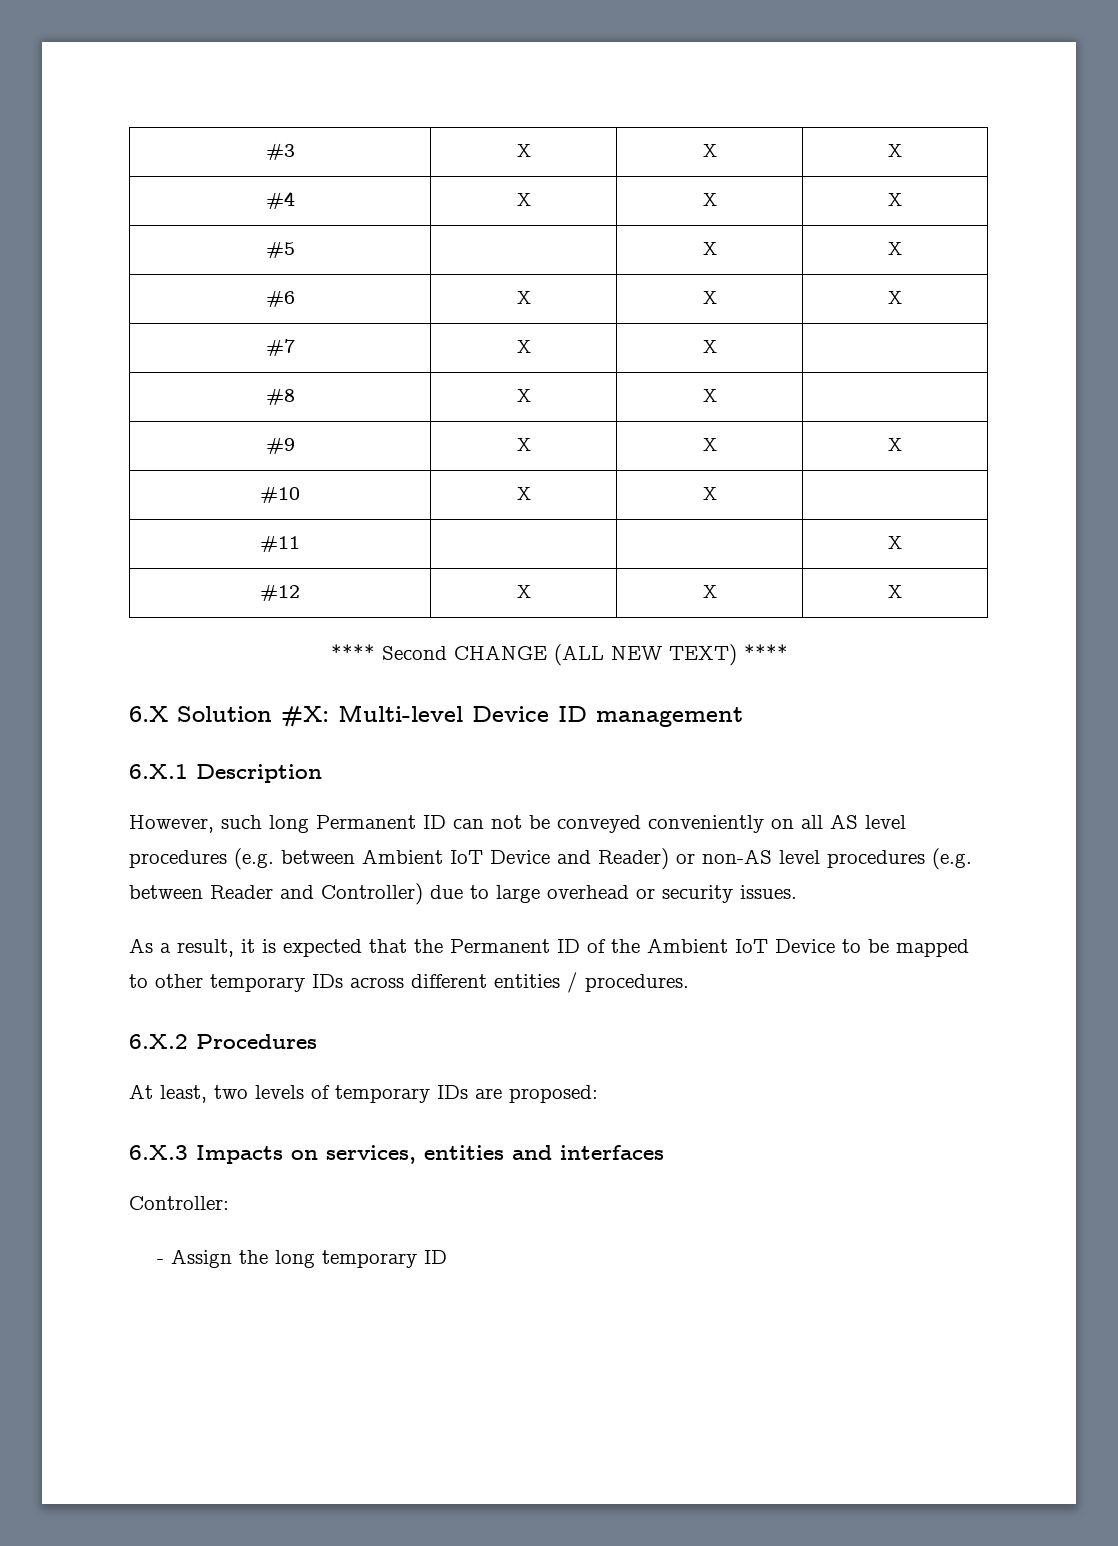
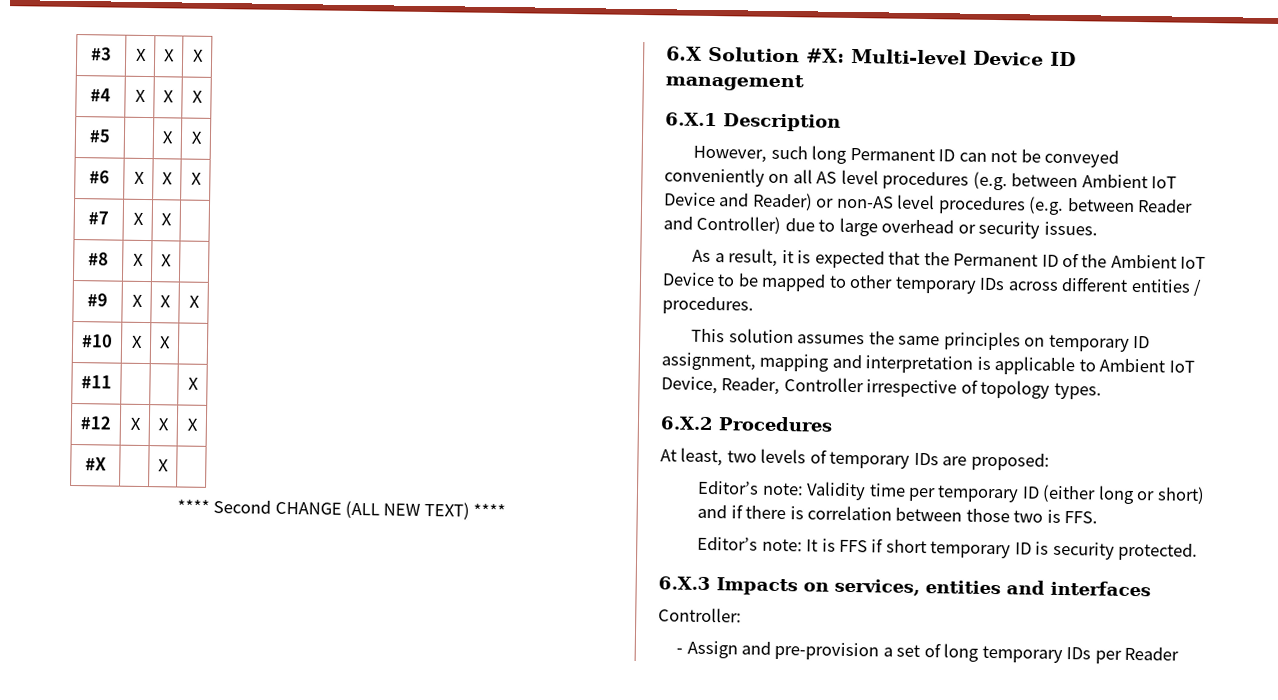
(902, 591) none -> [85,457,107,471] [158,459,169,472] // #X | | X |
(689, 983) none -> [691,328,1151,352] [661,352,1195,376] [661,376,1102,400] // This solution assumes the same principles on temporary ID assignment, mapping and interpretation is applicable to Ambient IoT Device, Reader, Controller irrespective of topology types.
(598, 1094) none -> [697,480,1205,505] [697,504,1099,524] [697,536,1199,561] // Editor’s note: Validity time per temporary ID (either long or short) and if there is correlation between those two is FFS. // Editor’s note: It is FFS if short temporary ID is security protected.
[238,1250,447,1268] the long temporary ID -> [740,641,1180,664] and pre-provision a set of long temporary IDs per Reader

